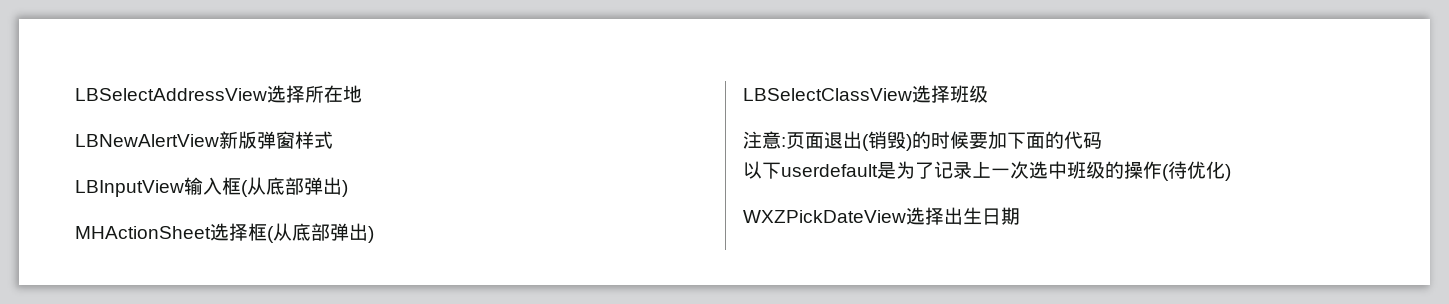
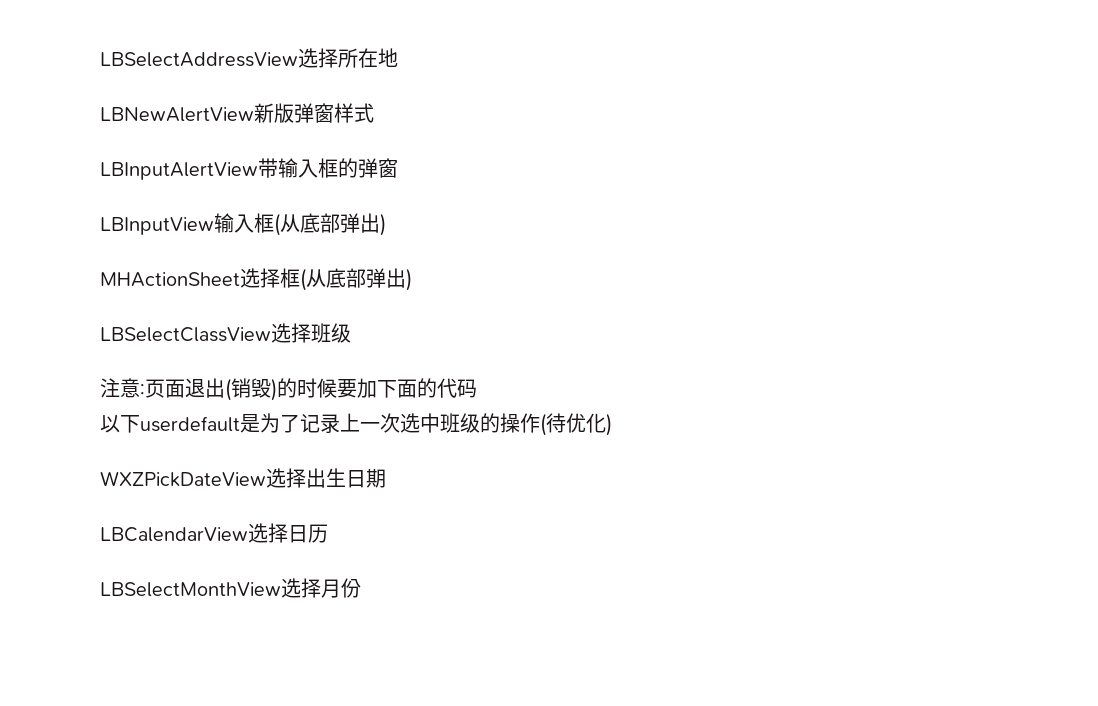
(333, 140) none -> [100,158,398,180] // LBInputAlertView带输入框的弹窗
(1020, 216) none -> [100,523,328,543] [100,578,361,598] // LBCalendarView选择日历 // LBSelectMonthView选择月份

